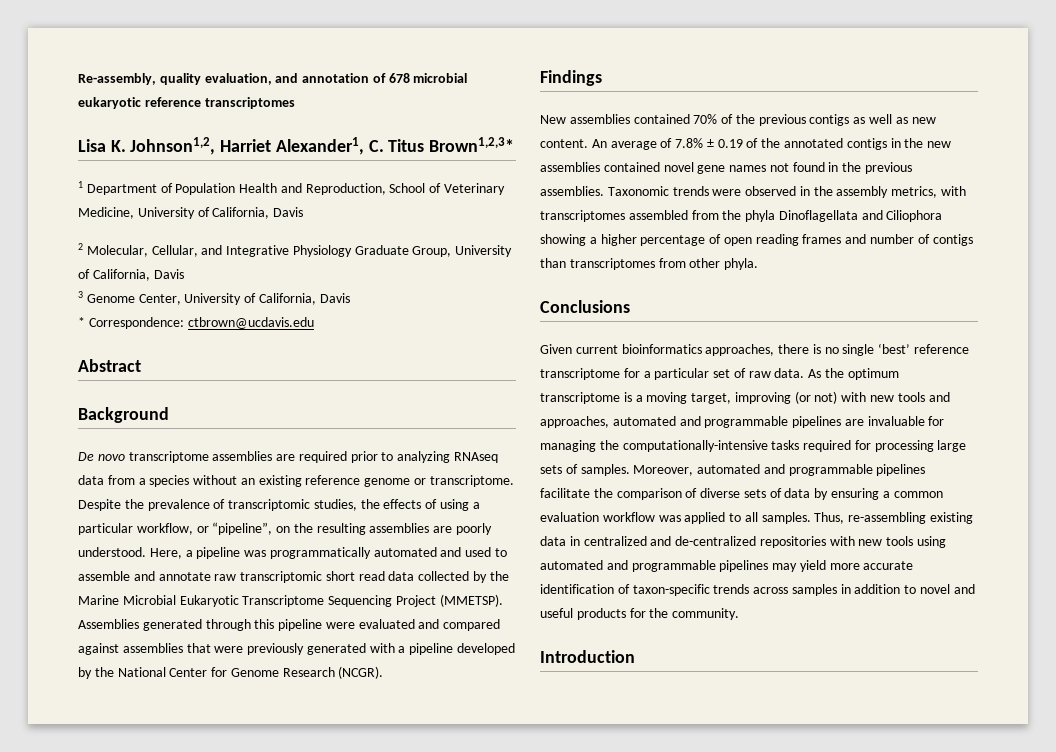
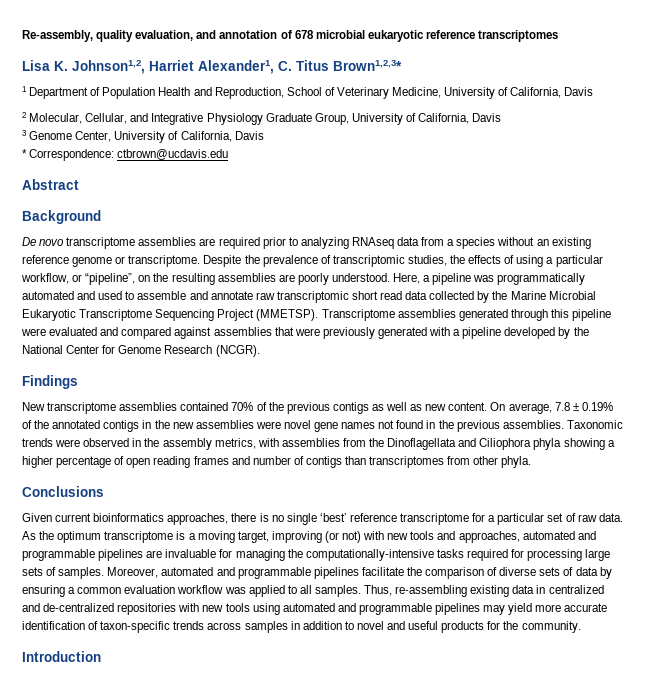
[78,619,139,629] Assemblies -> [321,309,456,321] Transcriptome assemblies
(566, 119) none -> [47,402,117,414] transcriptome
[591,138,743,150] An average of 7.8% ± 0.19 -> [490,402,613,414] On average, 7.8 ± 0.19%
[603,162,660,172] contained -> [255,421,281,429] were
[540,210,688,222] transcriptomes assembled -> [281,438,340,447] assemblies
[745,210,776,222] phyla -> (385, 442) none
(943, 216) none -> [533,438,562,450] phyla

